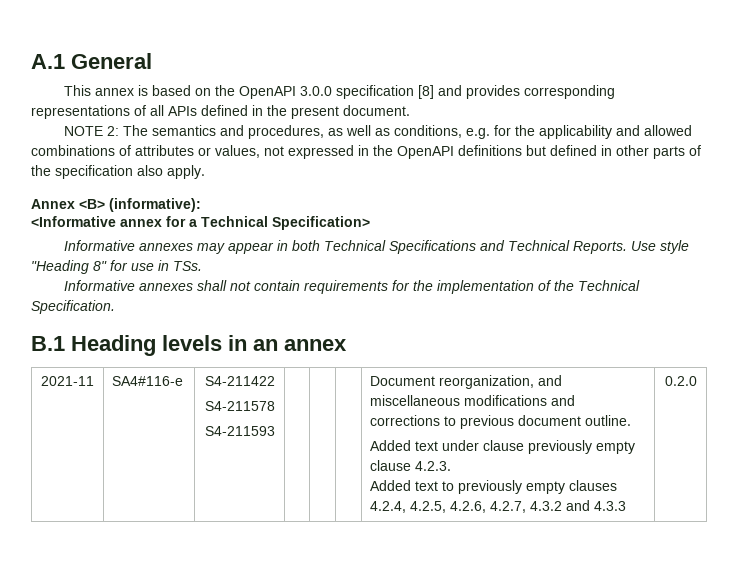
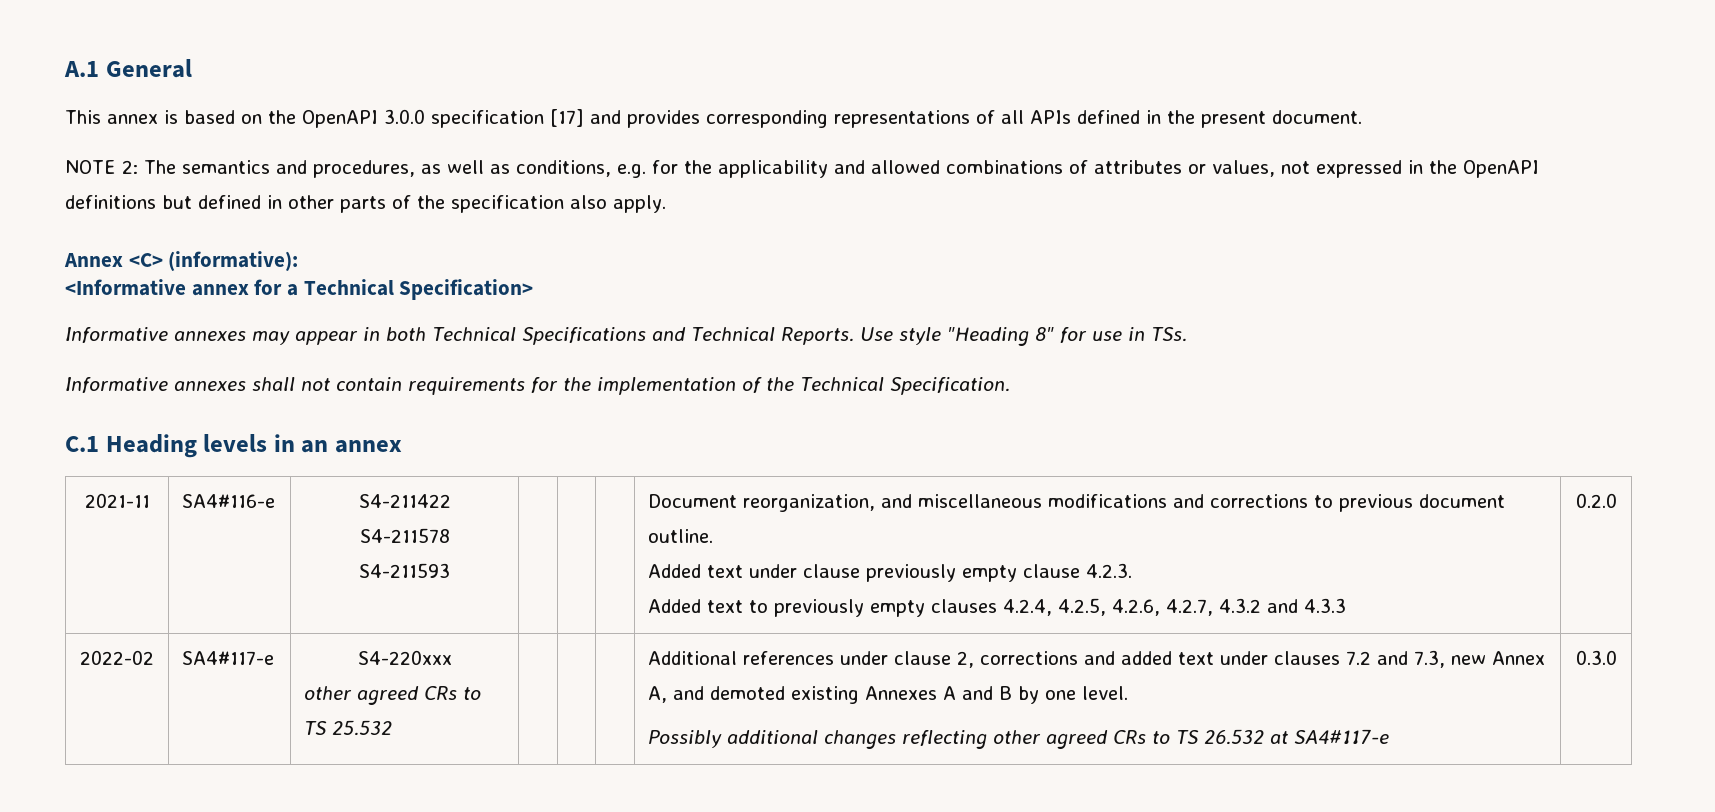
[418,85,435,99] [8] -> [550,109,584,127] [17]
[79,199,105,209] <B> -> [128,253,163,267] <C>
[31,336,65,351] B.1 -> [65,436,99,452] C.1
(697, 381) none -> [80,650,154,665] [182,651,275,665] [357,650,452,665] [304,686,482,705] [304,720,393,736] [648,650,1546,668] [648,686,1129,704] [648,729,1390,749] [1575,650,1617,665] // 2022-02 | SA4#117-e | S4-220xxx // other agreed CRs to TS 25.532 | | | | Additional references under clause 2, corrections and added text under clauses 7.2 and 7.3, new Annex A, and demoted existing Annexes A and B by one level. // Possibly additional changes reflecting other agreed CRs to TS 26.532 at SA4#117-e | 0.3.0

